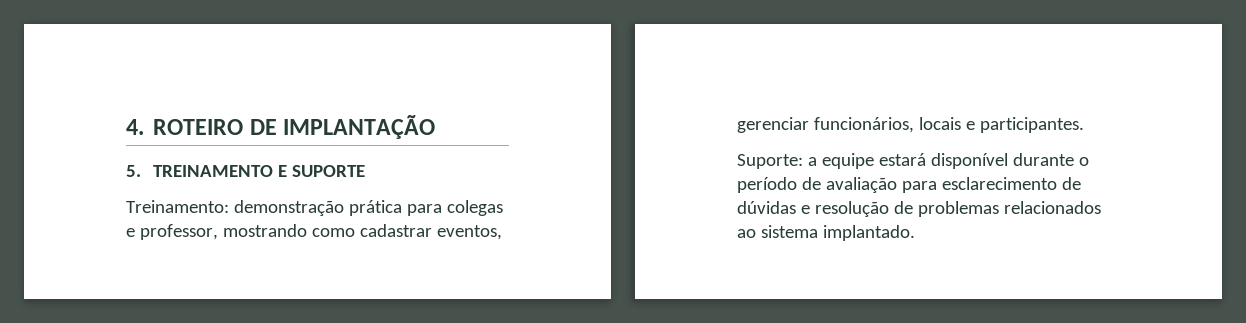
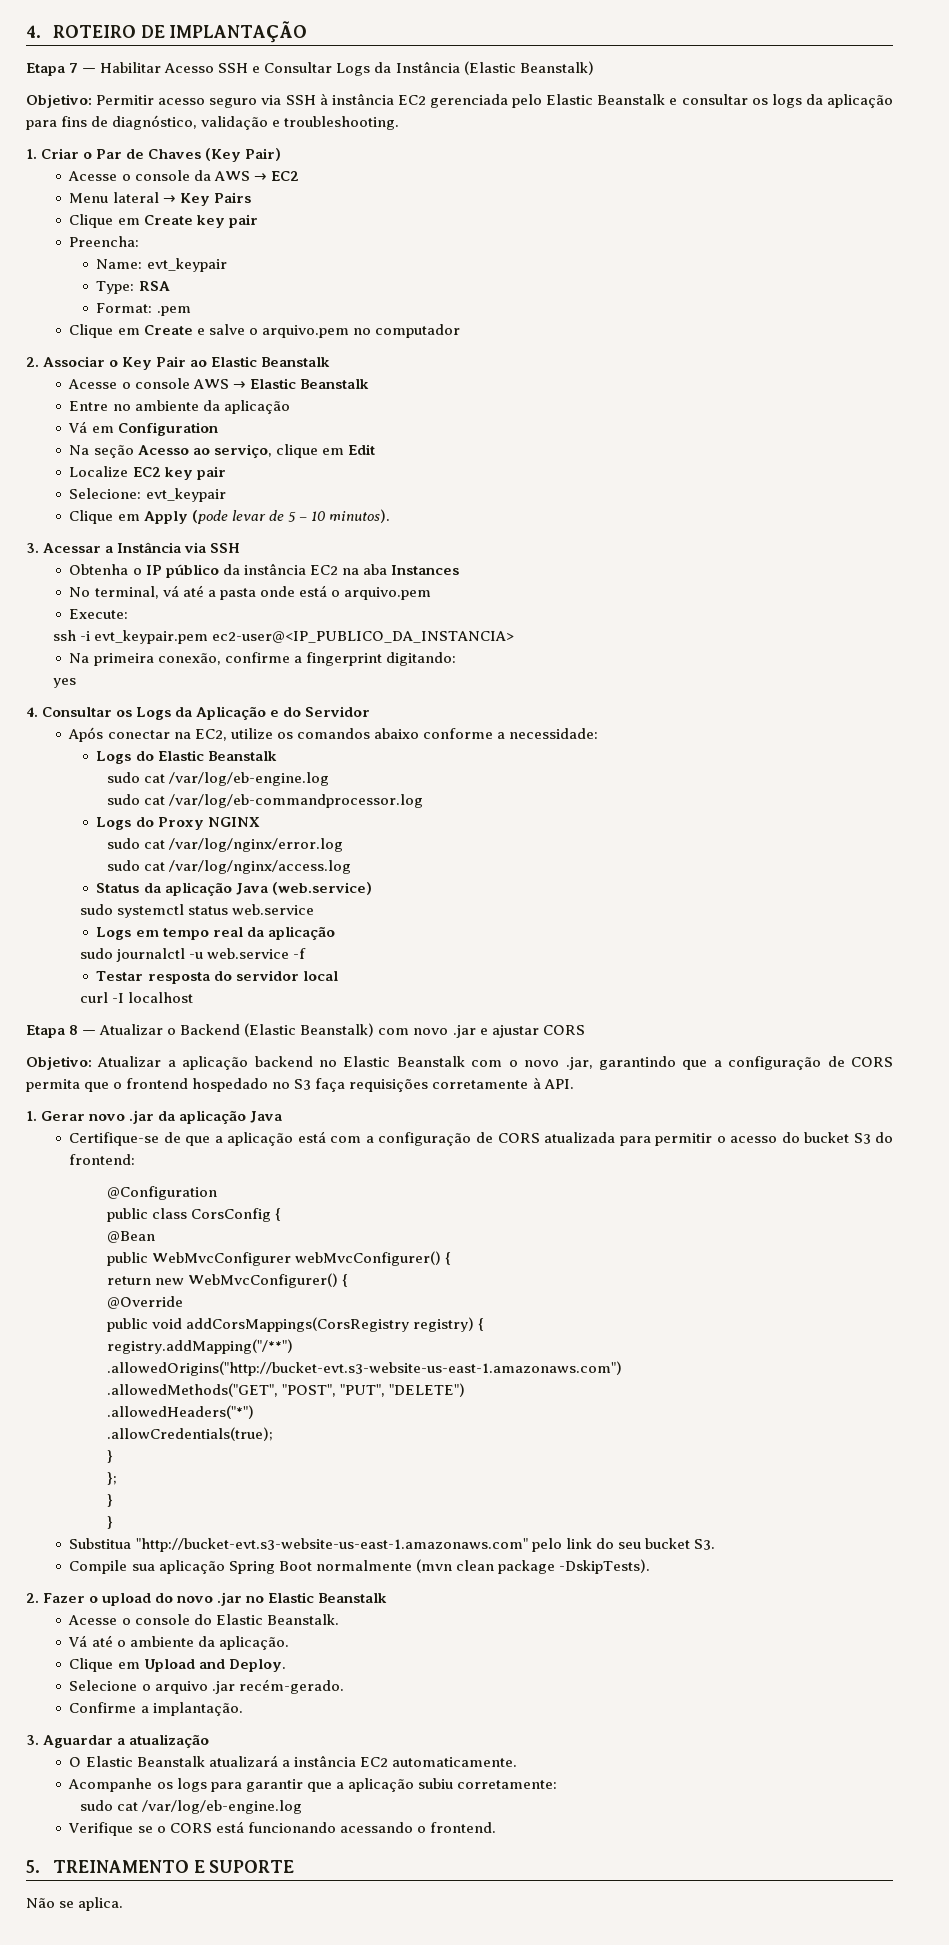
[126,165,365,177] [126,200,503,216] [126,224,502,240] [737,117,1084,133] [737,153,1089,169] [737,177,1081,193] [737,201,1101,217] [737,225,915,241] 5. TREINAMENTO E SUPORTE // Treinamento: demonstração prática para colegas e professor, mostrando como cadastrar eventos, gerenciar funcionários, locais e participantes. // Suporte: a equipe estará disponível durante o período de avaliação para esclarecimento de dúvidas e resolução de problemas relacionados ao sistema implantado. -> [26,61,594,76] [26,93,893,108] [26,115,400,130] [26,148,282,162] [68,170,299,181] [69,192,251,206] [69,214,258,228] [69,236,140,247] [96,258,227,272] [96,281,170,294] [96,303,191,316] [69,324,460,338] [26,356,331,370] [68,378,369,389] [69,400,290,414] [68,421,218,436] [69,444,375,458] [69,466,226,480] [69,488,226,502] [69,509,390,524] [26,542,241,553] [69,563,459,578] [69,585,431,600] [69,609,129,619] [52,630,515,644] [69,652,456,666] [52,678,76,688] [26,706,371,720] [68,727,598,742] [96,750,277,764] [106,772,330,786] [106,794,424,808] [96,817,260,830] [106,838,344,852] [106,860,352,874] [96,882,372,896] [79,904,315,918] [96,926,335,940] [79,948,307,962] [96,970,338,984] [79,992,194,1003] [26,1023,585,1038] [26,1056,893,1070] [26,1077,574,1092] [26,1110,283,1124] [69,1131,893,1146] [69,1154,136,1165] [106,1186,217,1200] [106,1208,282,1222] [106,1231,155,1243] [106,1251,452,1266] [106,1273,349,1288] [106,1296,183,1309] [106,1317,485,1332] [106,1339,293,1354] [106,1361,622,1376] [106,1383,466,1397] [106,1405,254,1419] [106,1427,273,1441] [106,1450,113,1463] [106,1472,117,1485] [106,1494,113,1507] [106,1516,113,1529] [69,1538,715,1552] [69,1559,650,1574] [26,1592,388,1606] [68,1614,339,1625] [68,1635,289,1650] [69,1658,286,1672] [69,1679,344,1694] [69,1702,243,1716] [26,1734,210,1748] [69,1755,517,1767] [68,1778,557,1792] [79,1800,303,1814] [68,1821,496,1836] [26,1860,295,1873] [26,1897,124,1911] Etapa 7 — Habilitar Acesso SSH e Consultar Logs da Instância (Elastic Beanstalk) // Objetivo: Permitir acesso seguro via SSH à instância EC2 gerenciada pelo Elastic Beanstalk e consultar os logs da aplicação para fins de diagnóstico, validação e troubleshooting. // 1. Criar o Par de Chaves (Key Pair) // Acesse o console da AWS → EC2 // Menu lateral → Key Pairs // Clique em Create key pair // Preencha: // Name: evt_keypair // Type: RSA // Format: .pem // Clique em Create e salve o arquivo.pem no computador // 2. Associar o Key Pair ao Elastic Beanstalk // Acesse o console AWS → Elastic Beanstalk // Entre no ambiente da aplicação // Vá em Configuration // Na seção Acesso ao serviço, clique em Edit // Localize EC2 key pair // Selecione: evt_keypair // Clique em Apply (pode levar de 5 – 10 minutos). // 3. Acessar a Instância via SSH // Obtenha o IP público da instância EC2 na aba Instances // No terminal, vá até a pasta onde está o arquivo.pem // Execute: // ssh -i evt_keypair.pem ec2-user@<IP_PUBLICO_DA_INSTANCIA> // Na primeira conexão, confirme a fingerprint digitando: // yes // 4. Consultar os Logs da Aplicação e do Servidor // Após conectar na EC2, utilize os comandos abaixo conforme a necessidade: // Logs do Elastic Beanstalk // sudo cat /var/log/eb-engine.log // sudo cat /var/log/eb-commandprocessor.log // Logs do Proxy NGINX // sudo cat /var/log/nginx/error.log // sudo cat /var/log/nginx/access.log // Status da aplicação Java (web.service) // sudo systemctl status web.service // Logs em tempo real da aplicação // sudo journalctl -u web.service -f // Testar resposta do servidor local // curl -I localhost // Etapa 8 — Atualizar o Backend (Elastic Beanstalk) com novo .jar e ajustar CORS // Objetivo: Atualizar a aplicação backend no Elastic Beanstalk com o novo .jar, garantindo que a configuração de CORS permita que o frontend hospedado no S3 faça requisições corretamente à API. // 1. Gerar novo .jar da aplicação Java // Certifique-se de que a aplicação está com a configuração de CORS atualizada para permitir o acesso do bucket S3 do frontend: // @Configuration // public class CorsConfig { // @Bean // public WebMvcConfigurer webMvcConfigurer() { // return new WebMvcConfigurer() { // @Override // public void addCorsMappings(CorsRegistry registry) { // registry.addMapping("/**") // .allowedOrigins("http://bucket-evt.s3-website-us-east-1.amazonaws.com") // .allowedMethods("GET", "POST", "PUT", "DELETE") // .allowedHeaders("*") // .allowCredentials(true); // } // }; // } // } // Substitua "http://bucket-evt.s3-website-us-east-1.amazonaws.com" pelo link do seu bucket S3. // Compile sua aplicação Spring Boot normalmente (mvn clean package -DskipTests). // 2. Fazer o upload do novo .jar no Elastic Beanstalk // Acesse o console do Elastic Beanstalk. // Vá até o ambiente da aplicação. // Clique em Upload and Deploy. // Selecione o arquivo .jar recém-gerado. // Confirme a implantação. // 3. Aguardar a atualização // O Elastic Beanstalk atualizará a instância EC2 automaticamente. // Acompanhe os logs para garantir que a aplicação subiu corretamente: // sudo cat /var/log/eb-engine.log // Verifique se o CORS está funcionando acessando o frontend. // 5. TREINAMENTO E SUPORTE // Não se aplica.

